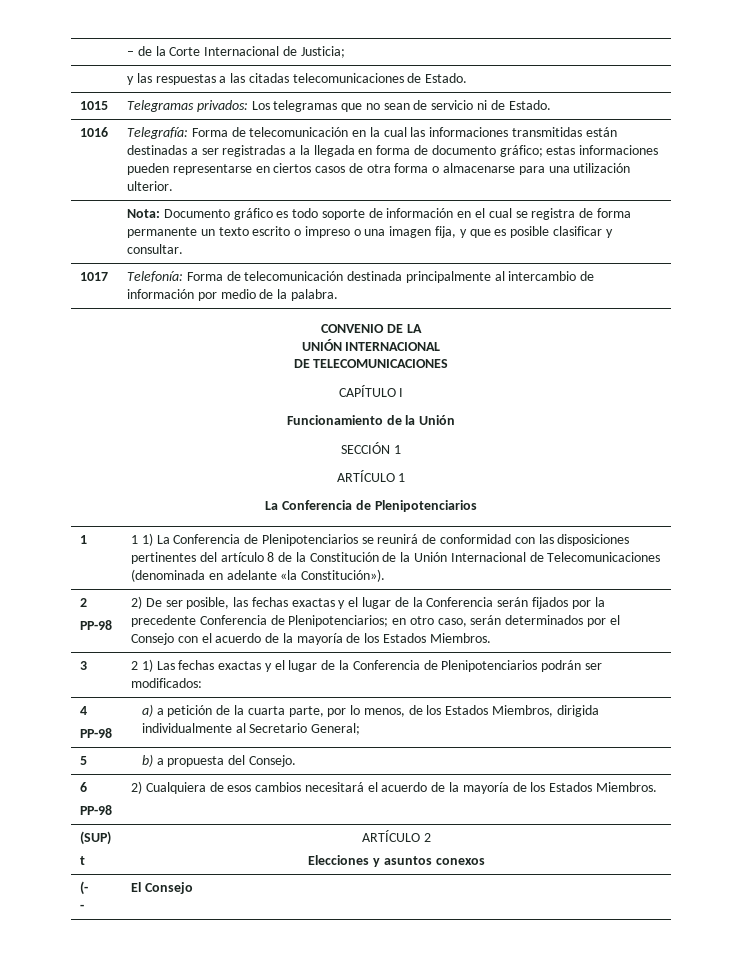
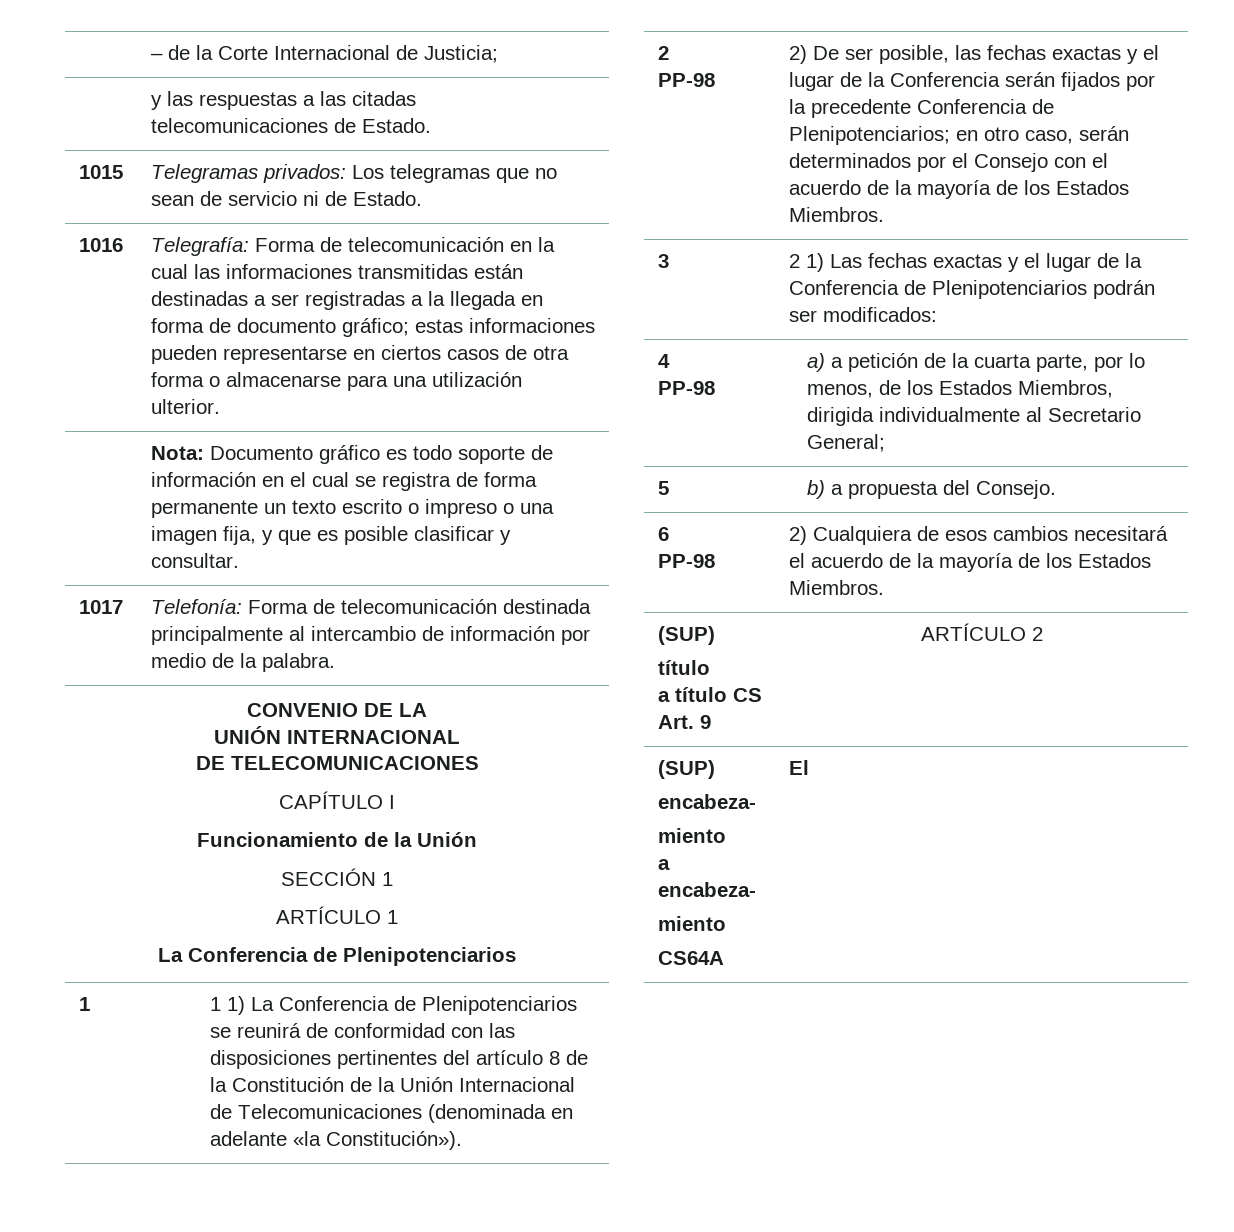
[80,856,86,865] [362,830,431,842] [308,855,485,867] [80,881,89,895] [80,904,85,910] t | ARTÍCULO 2 // Elecciones y asuntos conexos // (- // - -> [657,660,710,675] [657,687,762,702] [657,715,711,729] [920,623,1043,641] [657,760,715,779] [657,794,756,809] [657,828,726,843] [657,859,670,870] [657,882,756,897] [657,916,726,931] [657,951,724,965] título // a título CS Art. 9 | ARTÍCULO 2 // (SUP) // encabeza- // miento // a encabeza- // miento // CS64A
[144,882,193,894] Consejo -> (809, 767) none

